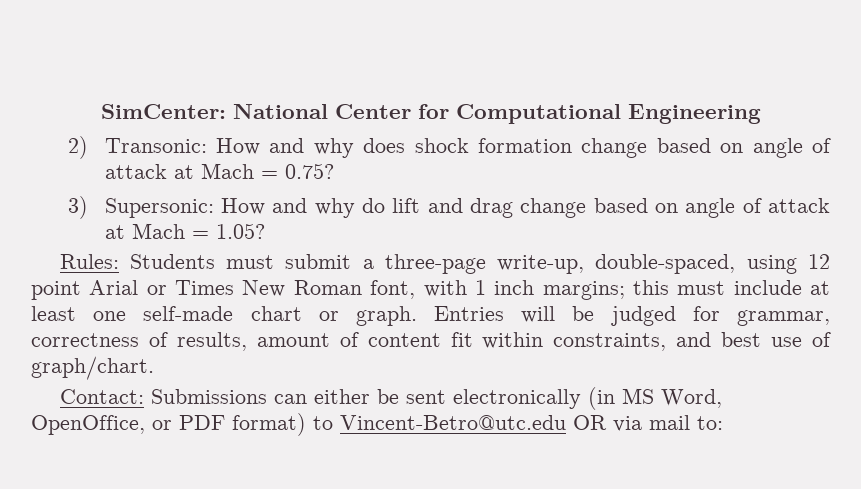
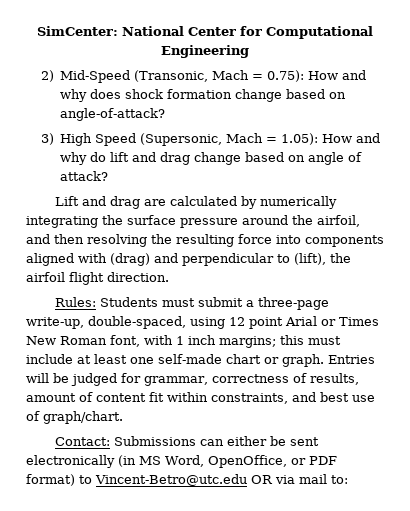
[104,138,207,153] Transonic: -> [59,70,304,83] Mid-Speed (Transonic, Mach = 0.75):
[752,138,832,158] [104,163,334,179] [67,196,214,219] angle of attack at Mach = 0.75? // 3) Supersonic: -> [59,108,165,121] [40,133,318,146] angle-of-attack? // 3) High Speed (Supersonic, Mach = 1.05):
[768,198,831,213] [104,223,265,239] attack at Mach = 1.05? -> [59,171,108,181] [55,196,338,209] [26,215,360,228] [26,234,384,247] [26,253,351,266] [26,272,169,285] attack? // Lift and drag are calculated by numerically integrating the surface pressure around the airfoil, and then resolving the resulting force into components aligned with (drag) and perpendicular to (lift), the airfoil flight direction.

